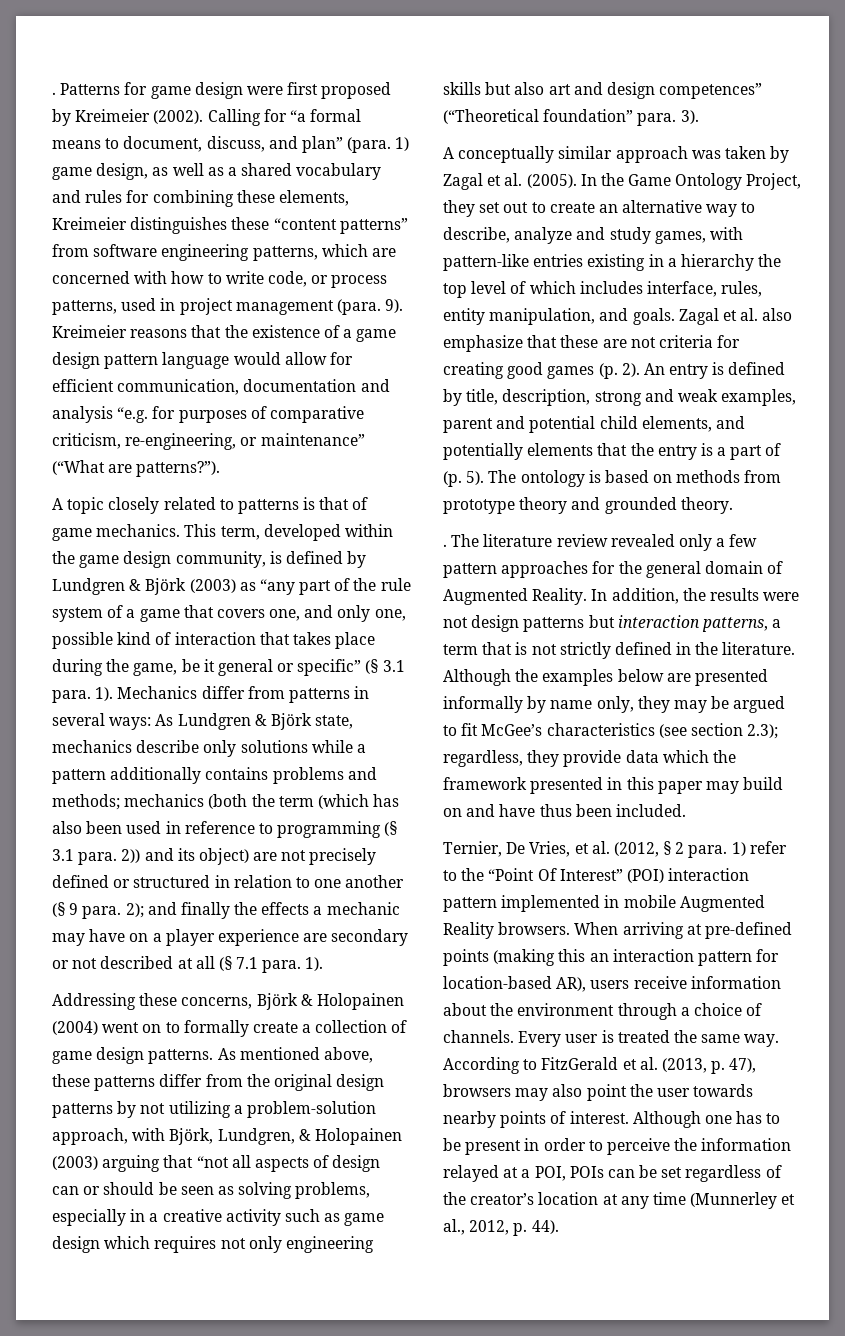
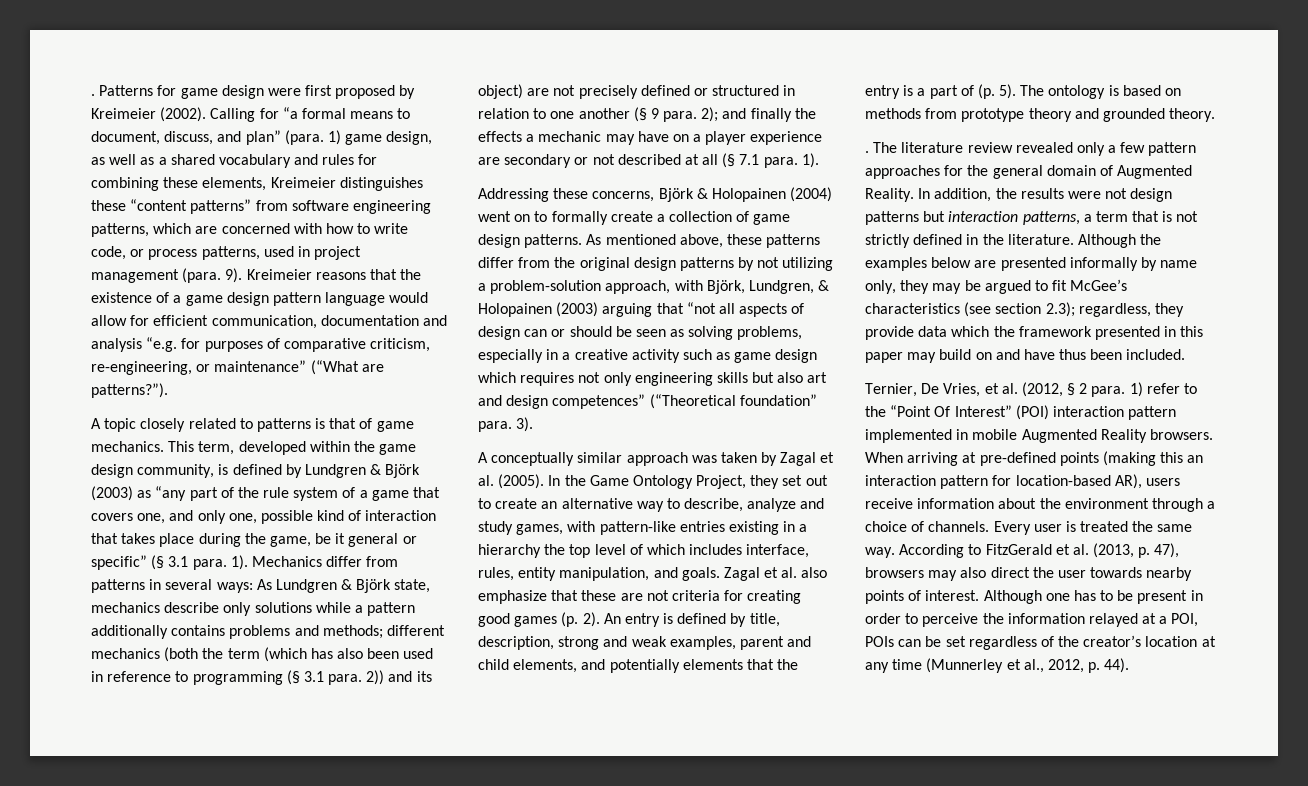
(120, 802) none -> [386,625,445,636] different
[529,416,596,433] potential -> (812, 641) none
[586,1084,627,1101] point -> [990,567,1030,578] direct

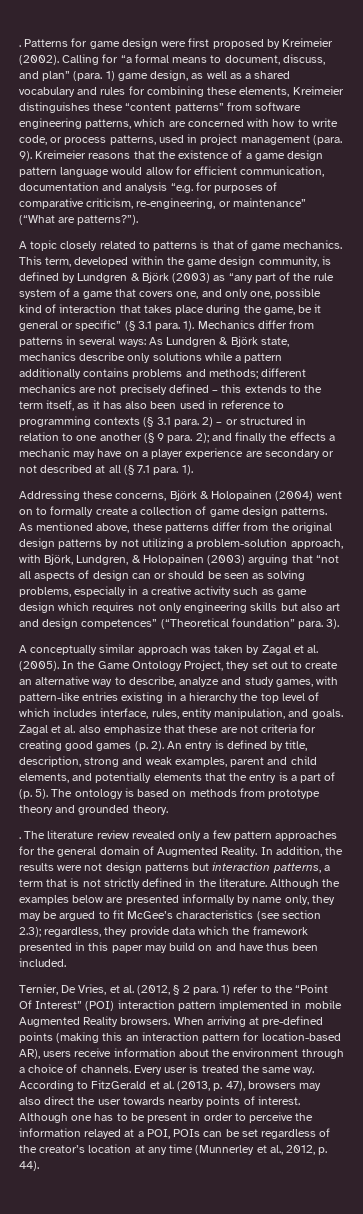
[164,647,307,662] (both the term (which -> [79,384,323,395] [19,400,100,411] are not precisely defined – this extends to the term itself, as it
[286,670,432,685] [478,84,690,99] (§ 3.1 para. 2)) and its object) are not precisely defined -> [94,417,223,427] contexts (§ 3.1 para. 2) –

